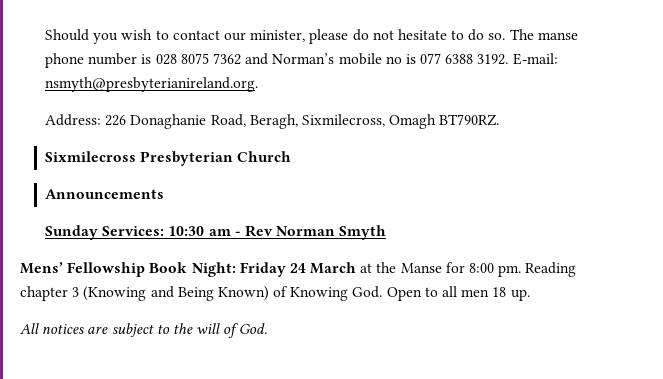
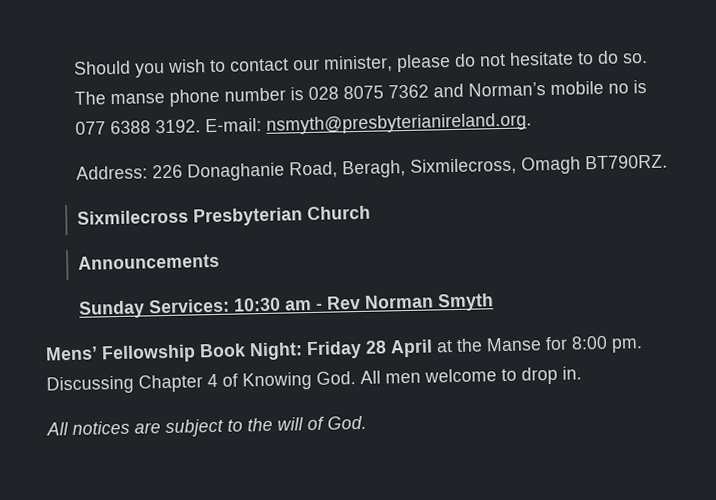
[289,262,357,274] 24 March -> [365,339,433,358] 28 April
[525,262,577,277] [20,286,530,301] Reading chapter 3 (Knowing and Being Known) of Knowing God. Open to all men 18 up. -> [46,366,582,395] Discussing Chapter 4 of Knowing God. All men welcome to drop in.

